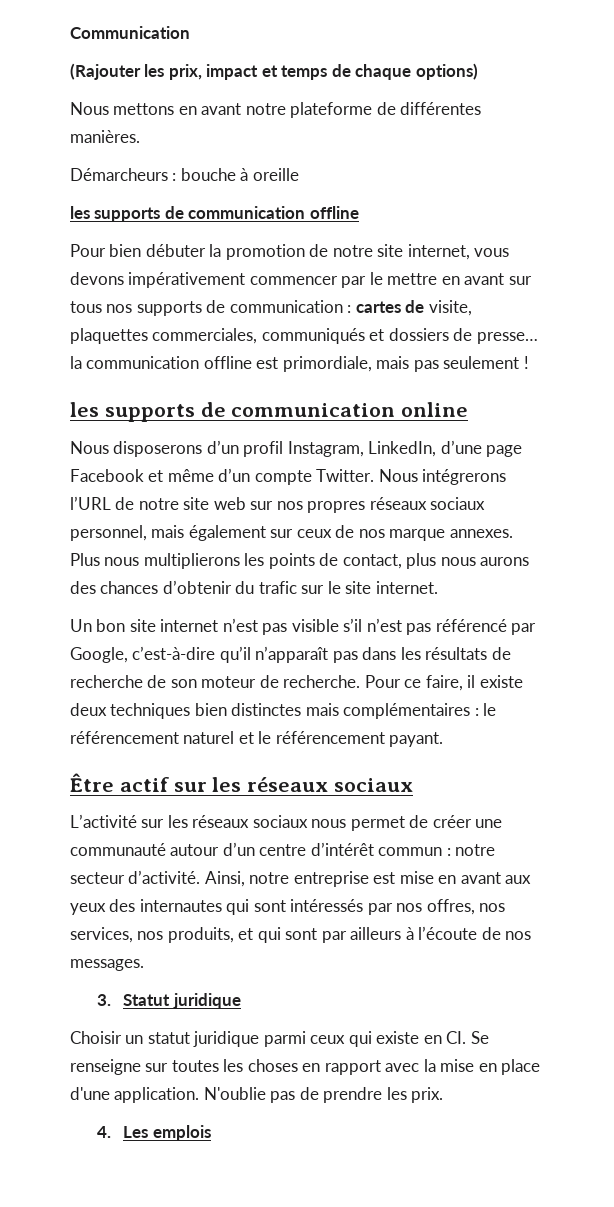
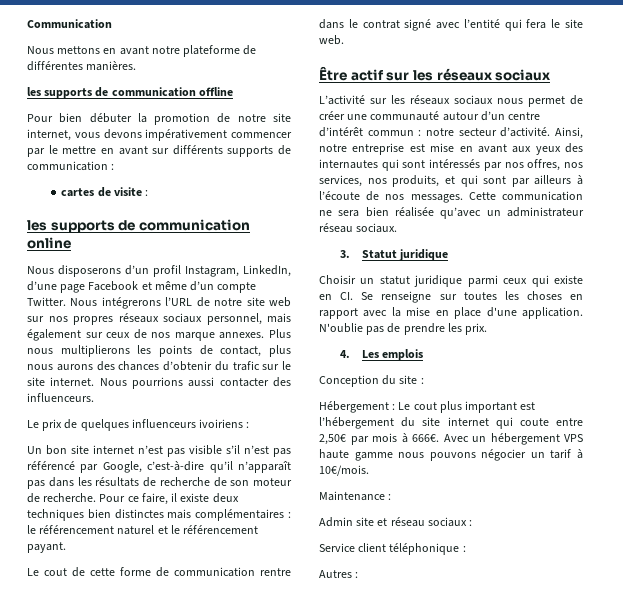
[70,63,478,80] // (Rajouter les prix, impact et temps de chaque options) -> (112, 24) none
[70,168,299,181] // Démarcheurs : bouche à oreille -> (137, 66) none
[70,301,133,313] tous nos -> [172,145,223,155] différents
(352, 309) none -> (115, 167) //
[428,300,472,316] [70,328,538,344] [70,356,529,372] visite, plaquettes commerciales, communiqués et dossiers de presse… la communication offline est primordiale, mais pas seulement ! -> [113,187,149,196] visite :
(438, 587) none -> [99,377,291,389] [27,393,94,402] [27,419,250,431] Nous pourrions aussi contacter des influenceurs. // Le prix de quelques influenceurs ivoiriens :
(444, 739) none -> [27,567,291,577] [319,19,583,31] [319,35,344,45] // Le cout de cette forme de communication rentre dans le contrat signé avec l’entité qui fera le site web.
(144, 965) none -> [468,191,583,201] [319,207,584,219] [319,223,398,233] Cette communication ne sera bien réalisée qu’avec un administrateur réseau sociaux.
(211, 1133) none -> [319,375,424,387] [319,401,536,413] [319,417,583,429] [319,433,583,445] [319,449,583,461] [319,465,369,476] [319,491,392,501] [319,517,473,527] [319,543,466,555] [319,570,359,578] // Conception du site : // Hébergement : Le cout plus important est l’hébergement du site internet qui coute entre 2,50€ par mois à 666€. Avec un hébergement VPS haute gamme nous pouvons négocier un tarif à 10€/mois. // Maintenance : // Admin site et réseau sociaux : // Service client téléphonique : // Autres :

